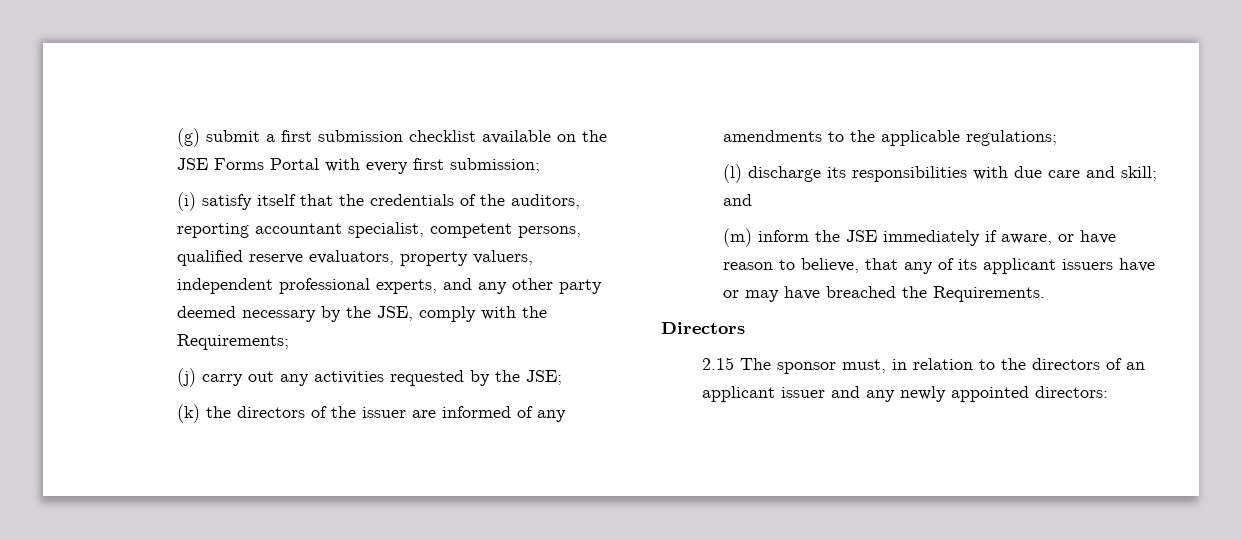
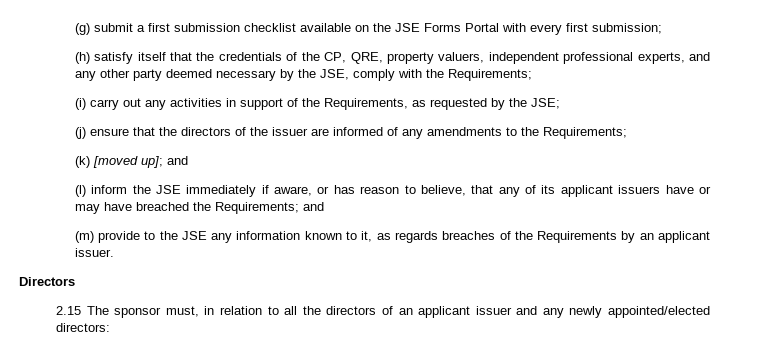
[177,192,197,211] (i) -> [74,52,90,64] (h)
[511,194,581,209] [177,222,582,238] [177,250,395,266] auditors, reporting accountant specialist, competent persons, qualified reserve evaluators, -> [324,52,383,64] CP, QRE,
[177,368,197,387] (j) -> [74,98,86,110] (i)
(385, 377) none -> [225,98,426,110] in support of the Requirements, as
[177,404,201,423] (k) -> [74,127,155,139] (j) ensure that
[881,130,1058,146] [723,164,1158,183] [723,194,753,206] [723,228,753,247] applicable regulations; // (l) discharge its responsibilities with due care and skill; and // (m) -> [542,127,627,139] [74,156,188,168] [74,185,86,197] Requirements; // (k) [moved up]; and // (l)
[1080,230,1117,244] have -> [333,185,355,194] has
[933,286,1046,302] Requirements. -> [214,202,324,214] [74,231,710,243] [74,248,114,257] Requirements; and // (m) provide to the JSE any information known to it, as regards breaches of the Requirements by an applicant issuer.
(996, 364) none -> [284,306,298,315] all
[951,386,1030,402] appointed -> [608,306,710,318] appointed/elected

